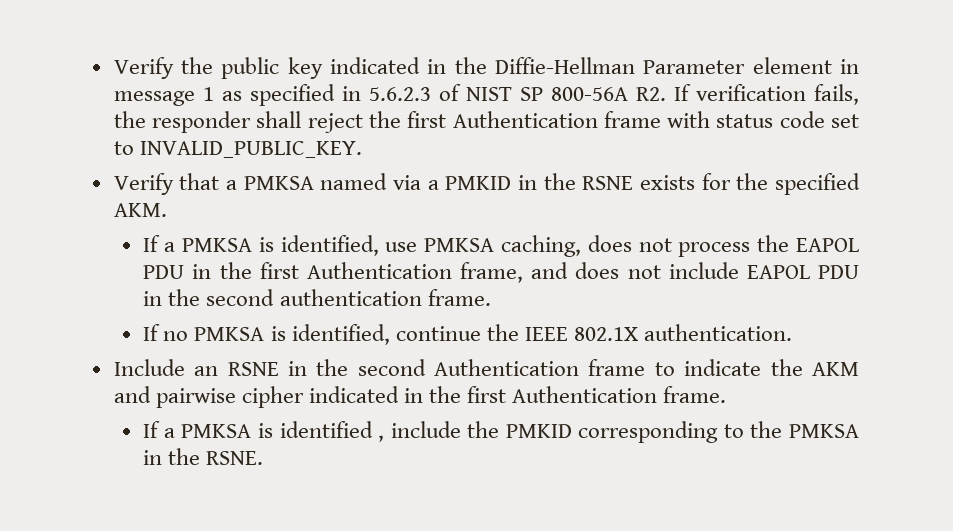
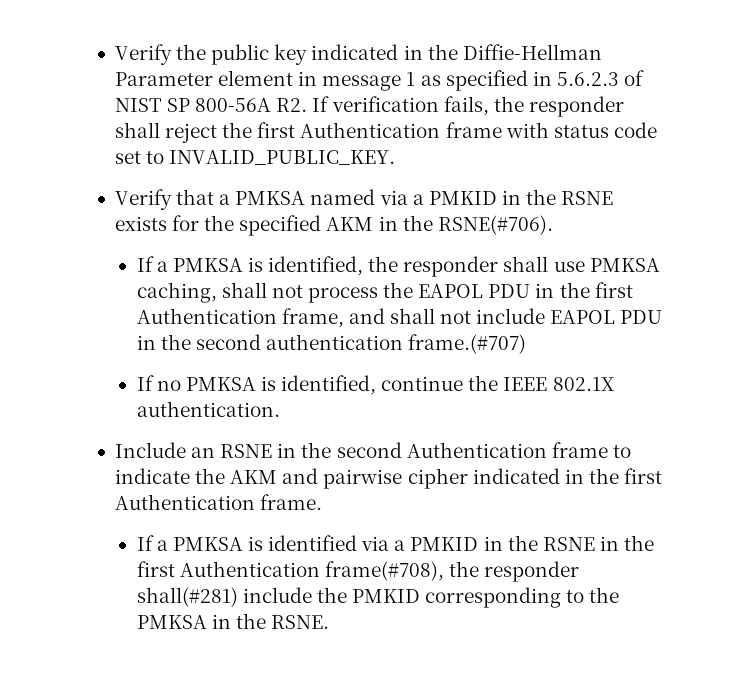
[113,203,167,217] AKM. -> [326,215,553,235] AKM in the RSNE(#706).
(379, 245) none -> [368,256,549,277] the responder shall
[587,235,632,252] does -> [221,282,267,298] shall
[575,262,620,279] does -> [389,308,435,324] shall
[427,289,491,306] frame. -> [408,334,527,354] frame.(#707)
[378,435,385,442] , -> [361,535,655,551] [136,561,580,582] [136,587,238,607] via a PMKID in the RSNE in the first Authentication frame(#708), the responder shall(#281)

